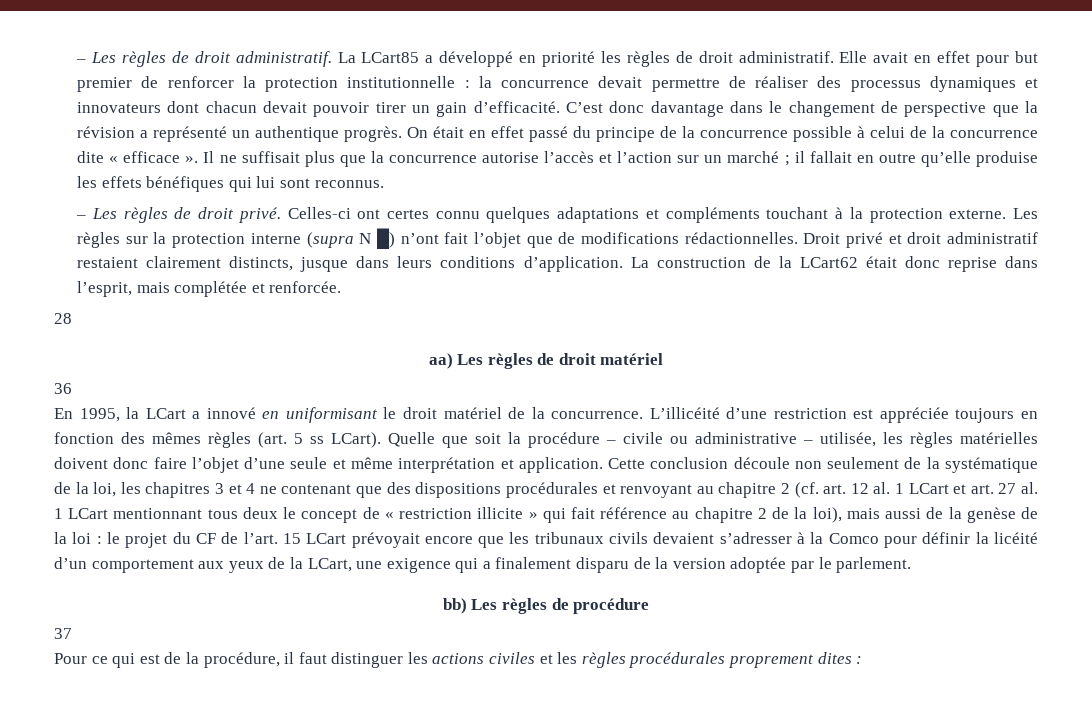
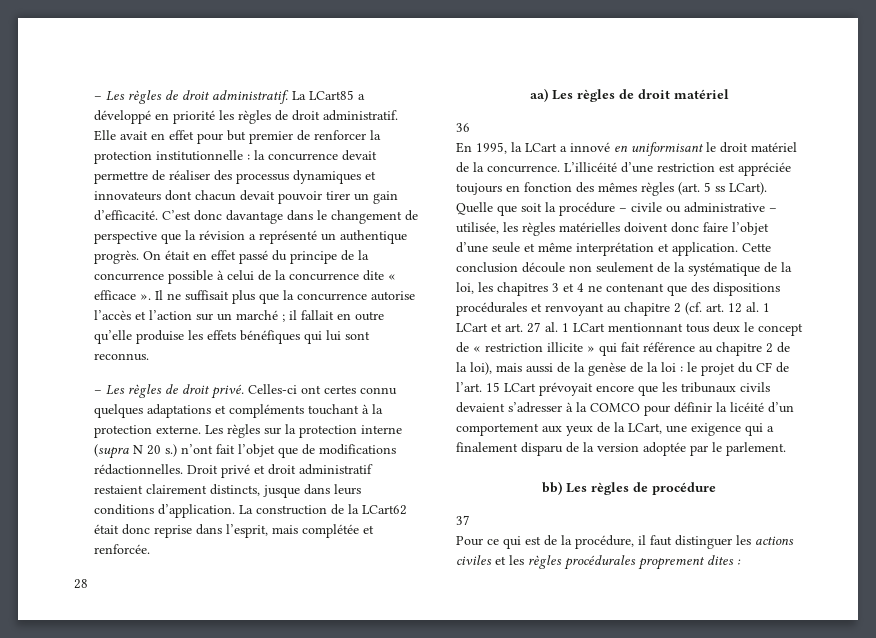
[376,228,395,249] █) -> [147,444,178,457] 20 s.)
[828,533,879,544] Comco -> [590,403,640,412] COMCO

